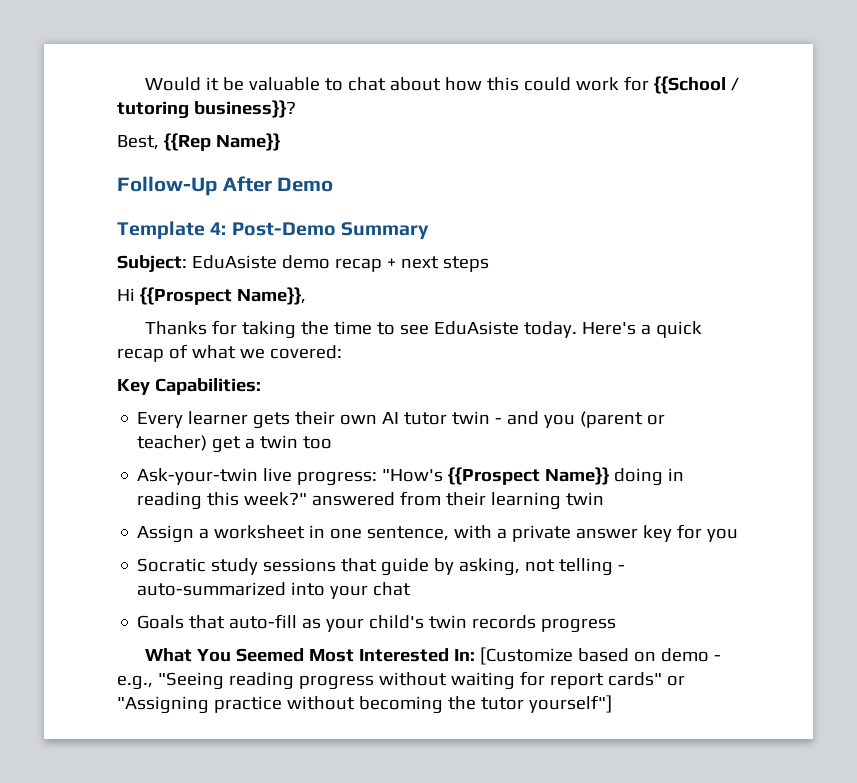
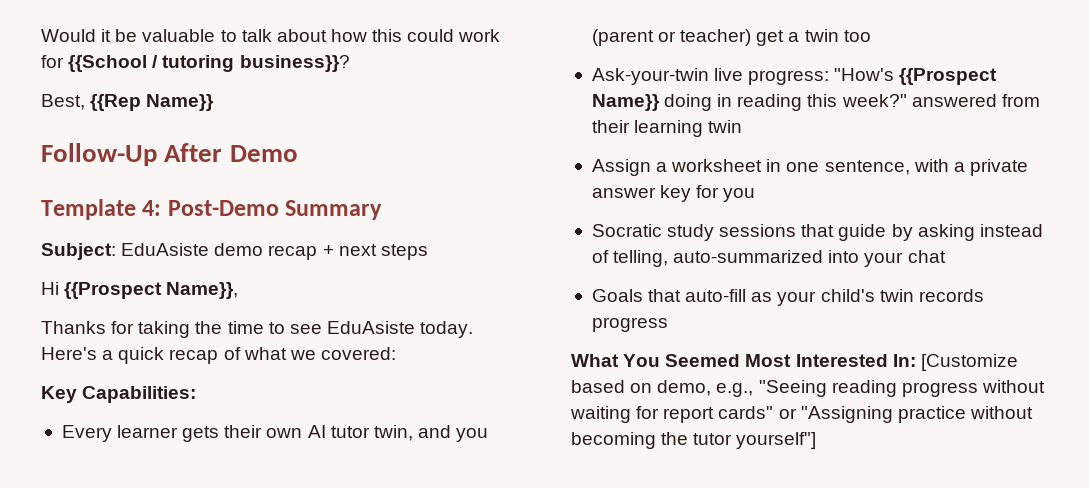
[347,77,386,91] chat -> [241,29,272,42] talk
[452,411,503,425] twin - -> [373,425,413,441] twin,
[459,558,626,576] asking, not telling - -> [917,224,1043,241] [591,250,669,267] asking instead of telling,
[660,648,721,662] demo - -> [657,380,712,396] demo,

